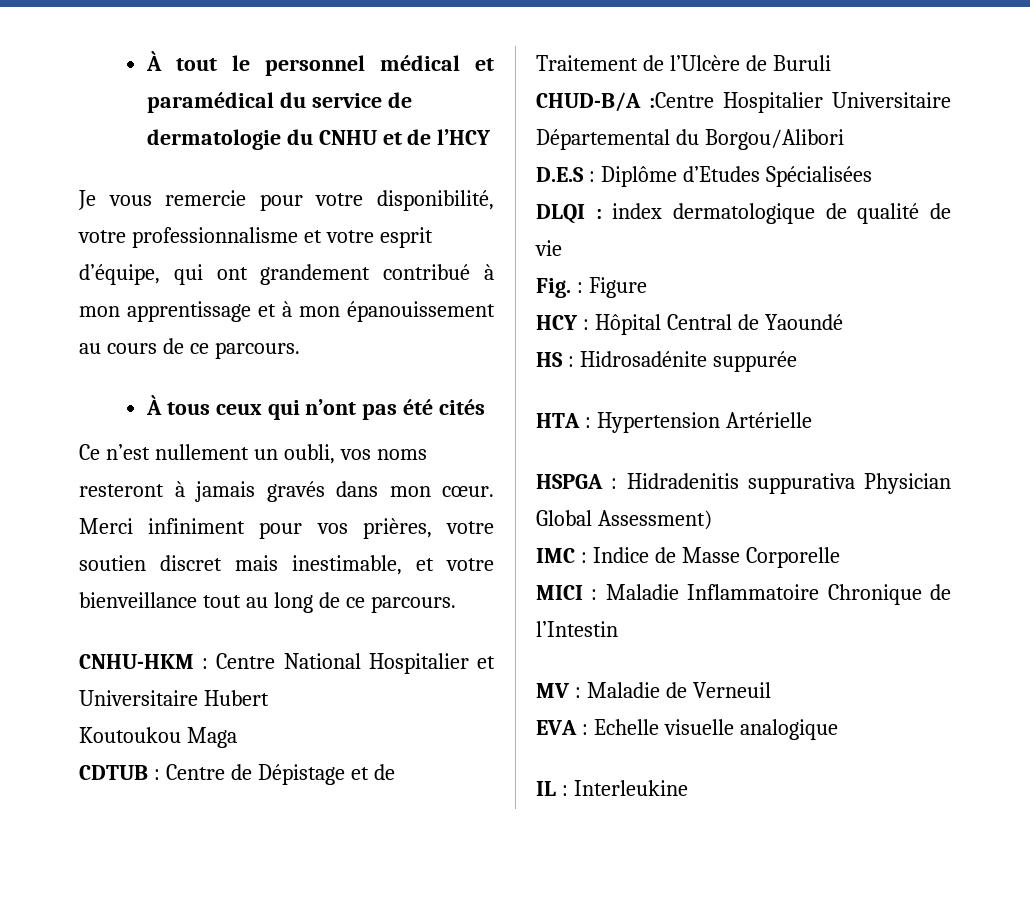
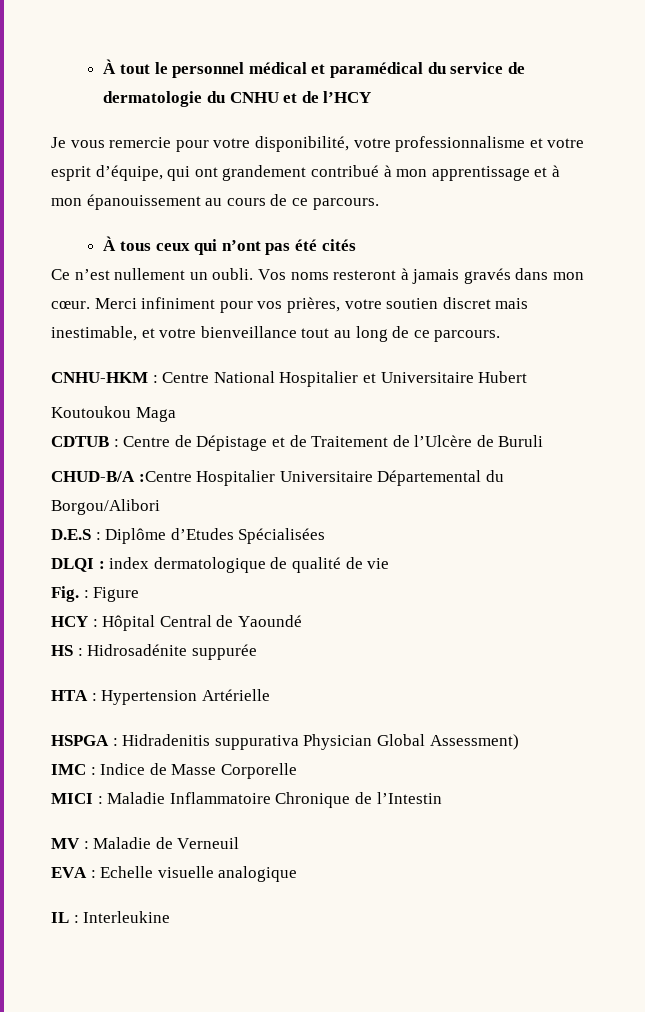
[283,444,371,464] oubli, vos -> [212,268,286,280] oubli. Vos

